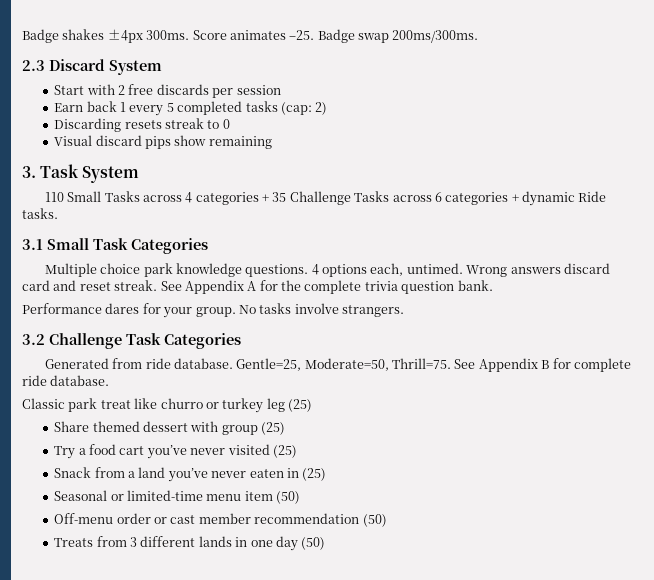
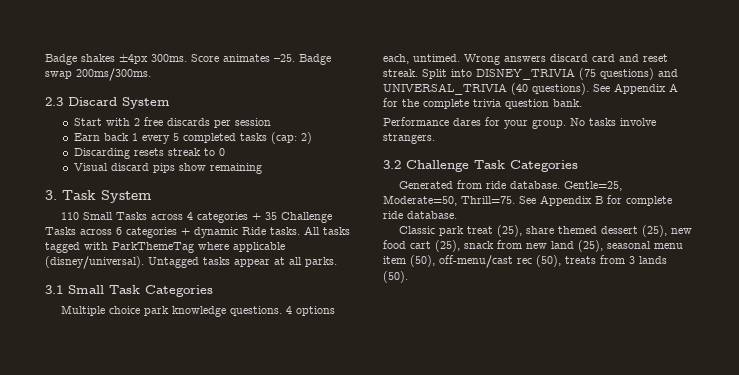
(58, 213) none -> [304,226,350,235] [45,242,285,253] [45,256,337,269] All tasks tagged with ParkThemeTag where applicable (disney/universal). Untagged tasks appear at all parks.
(158, 285) none -> [422,68,678,80] [383,83,589,95] Split into DISNEY_TRIVIA (75 questions) and UNIVERSAL_TRIVIA (40 questions).
[134,398,312,413] [54,421,286,435] [54,444,297,459] [54,467,327,482] [54,490,301,504] [54,513,387,527] [54,536,326,551] like churro or turkey leg (25) // Share themed dessert with group (25) // Try a food cart you’ve never visited (25) // Snack from a land you’ve never eaten in (25) // Seasonal or limited-time menu item (50) // Off-menu order or cast member recommendation (50) // Treats from 3 different lands in one day (50) -> [496,225,692,237] [383,240,683,252] [383,255,667,268] [383,271,408,283] (25), share themed dessert (25), new food cart (25), snack from new land (25), seasonal menu item (50), off-menu/cast rec (50), treats from 3 lands (50).

